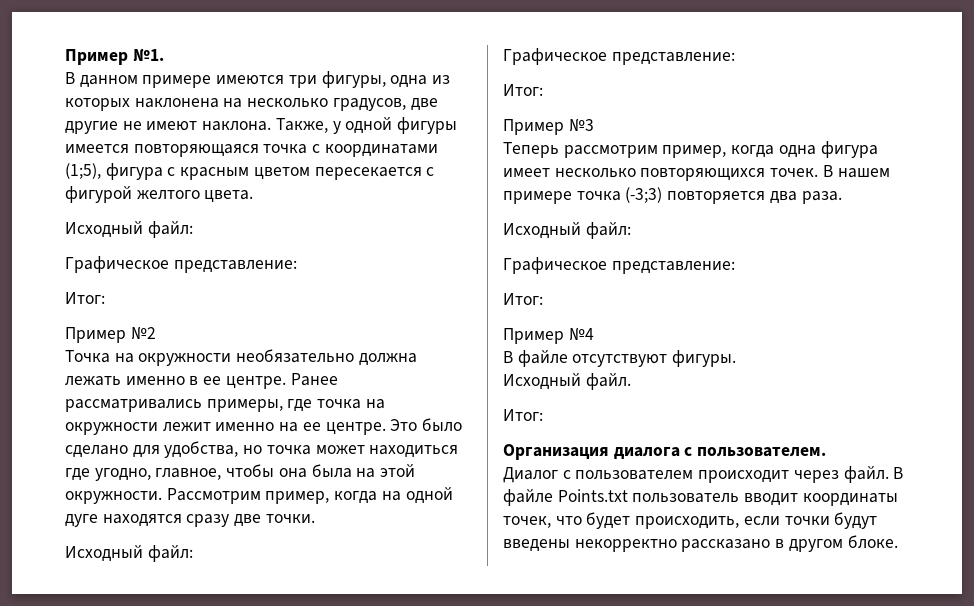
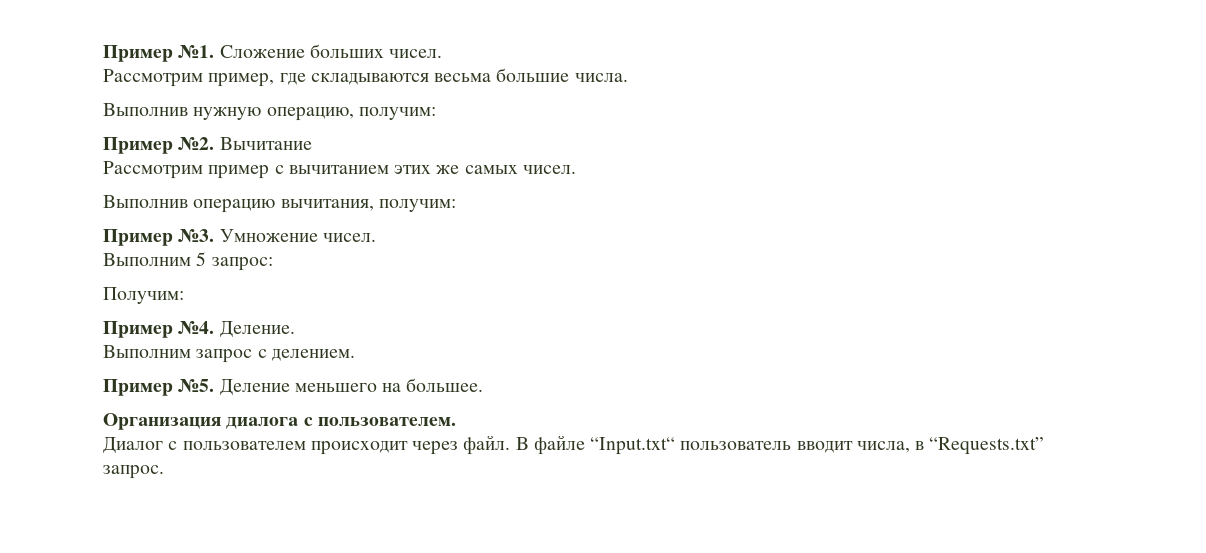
[65,71,451,88] [65,98,438,111] [65,117,458,134] [65,144,438,157] [65,163,435,180] [65,186,254,203] [65,221,193,238] [65,256,297,273] [65,292,105,304] [65,327,156,343] [65,349,417,366] [65,373,338,389] [65,399,385,412] [65,418,463,435] [65,441,459,458] [65,464,416,481] [65,487,453,504] [65,514,315,527] [65,545,193,562] [503,48,735,65] [503,84,543,96] [503,119,594,135] [503,141,878,158] [503,165,890,181] [503,187,842,204] [503,222,631,239] [503,257,735,274] [503,293,543,305] [503,328,594,344] [503,350,737,367] [503,373,631,390] [503,409,543,421] // В данном примере имеются три фигуры, одна из которых наклонена на несколько градусов, две другие не имеют наклона. Также, у одной фигуры имеется повторяющаяся точка c координатами (1;5), фигура с красным цветом пересекается с фигурой желтого цвета. // Исходный файл: // Графическое представление: // Итог: // Пример №2 // Точка на окружности необязательно должна лежать именно в ее центре. Ранее рассматривались примеры, где точка на окружности лежит именно на ее центре. Это было сделано для удобства, но точка может находиться где угодно, главное, чтобы она была на этой окружности. Рассмотрим пример, когда на одной дуге находятся сразу две точки. // Исходный файл: // Графическое представление: // Итог: // Пример №3 // Теперь рассмотрим пример, когда одна фигура имеет несколько повторяющихся точек. В нашем примере точка (-3;3) повторяется два раза. // Исходный файл: // Графическое представление: // Итог: // Пример №4 // В файле отсутствуют фигуры. // Исходный файл. // Итог: -> [219,44,443,58] [103,68,628,87] [103,103,436,121] [103,137,312,154] [103,161,576,179] [103,195,456,213] [103,229,376,246] [103,252,273,271] [103,287,184,304] [103,321,295,338] [103,345,355,363] [103,378,484,396] Сложение больших чисел. // Рассмотрим пример, где складываются весьма большие числа. // Выполнив нужную операцию, получим: // Пример №2. Вычитание // Рассмотрим пример с вычитанием этих же самых чисел. // Выполнив операцию вычитания, получим: // Пример №3. Умножение чисел. // Выполним 5 запрос: // Получим: // Пример №4. Деление. // Выполним запрос с делением. // Пример №5. Деление меньшего на большее.
[557,489,628,502] Points.txt -> [590,437,676,455] “Input.txt“
[802,493,898,506] [503,512,878,529] [503,535,898,552] координаты точек, что будет происходить, если точки будут введены некорректно рассказано в другом блоке. -> [856,437,1045,455] [103,465,164,479] числа, в “Requests.txt” запрос.

